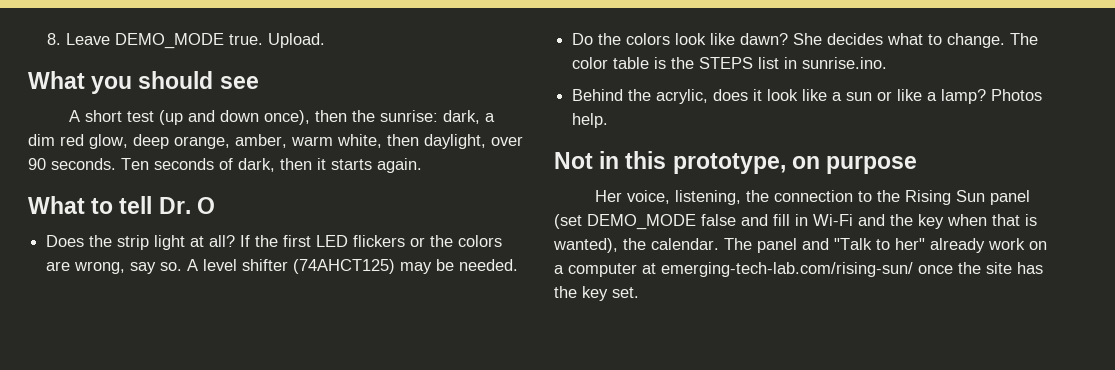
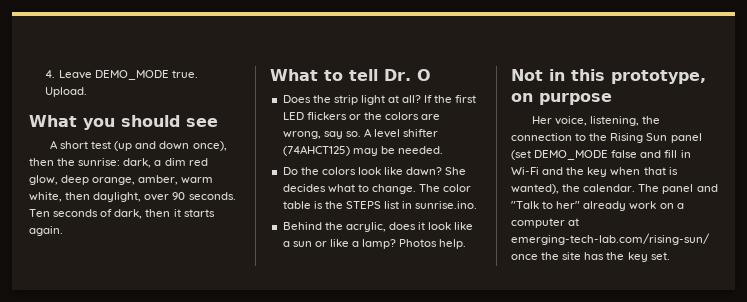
[46,33,61,45] 8. -> [45,70,56,78] 4.

